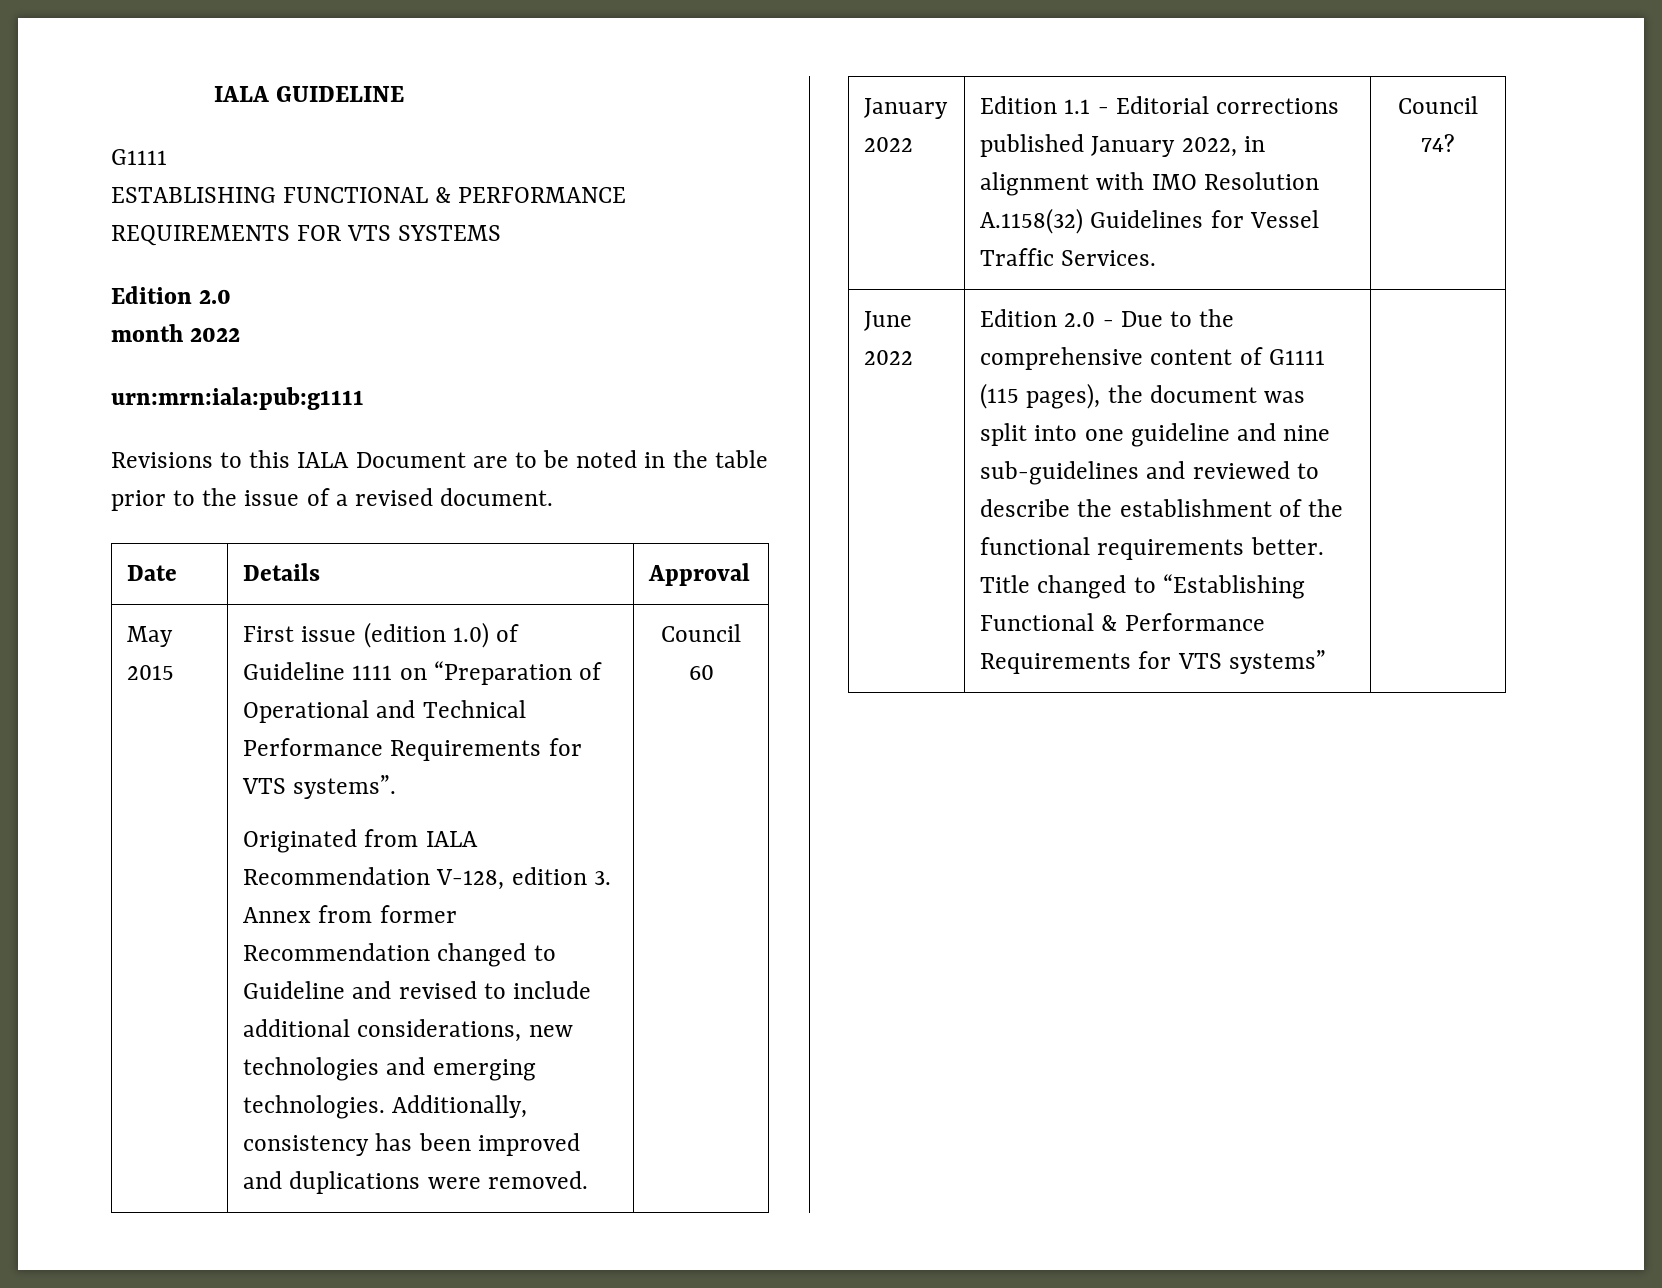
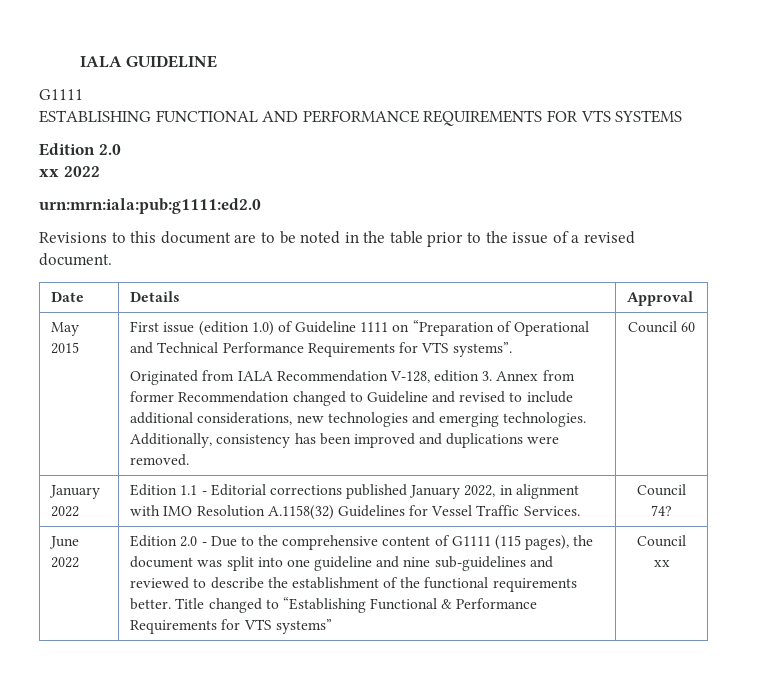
[435,187,452,203] & -> [262,111,299,122] AND
[111,324,183,342] month -> [39,169,59,177] xx
[111,387,364,410] urn:mrn:iala:pub:g1111 -> [39,198,261,214] urn:mrn:iala:pub:g1111:ed2.0
[297,452,466,468] IALA Document -> [160,231,231,244] document
(1326, 662) none -> [637,535,686,547] [653,560,670,567] Council xx

